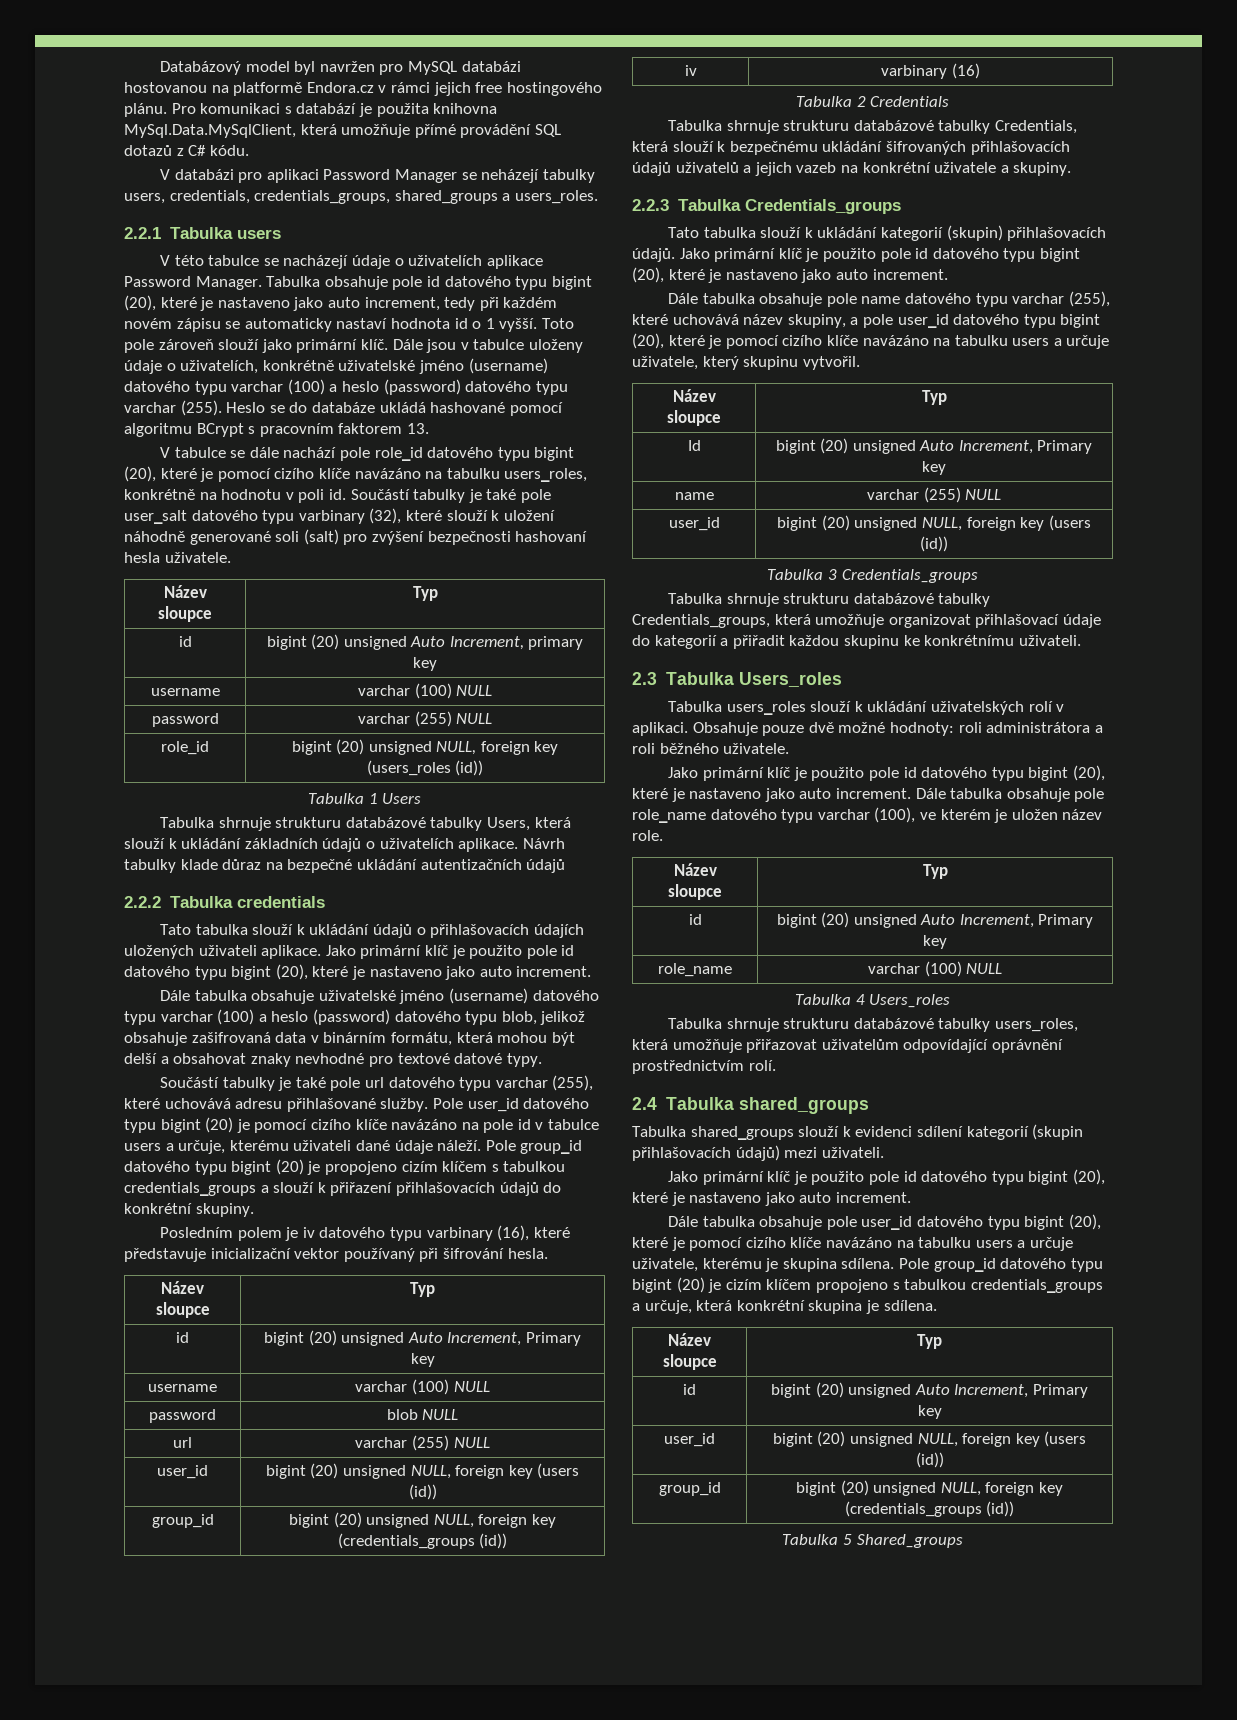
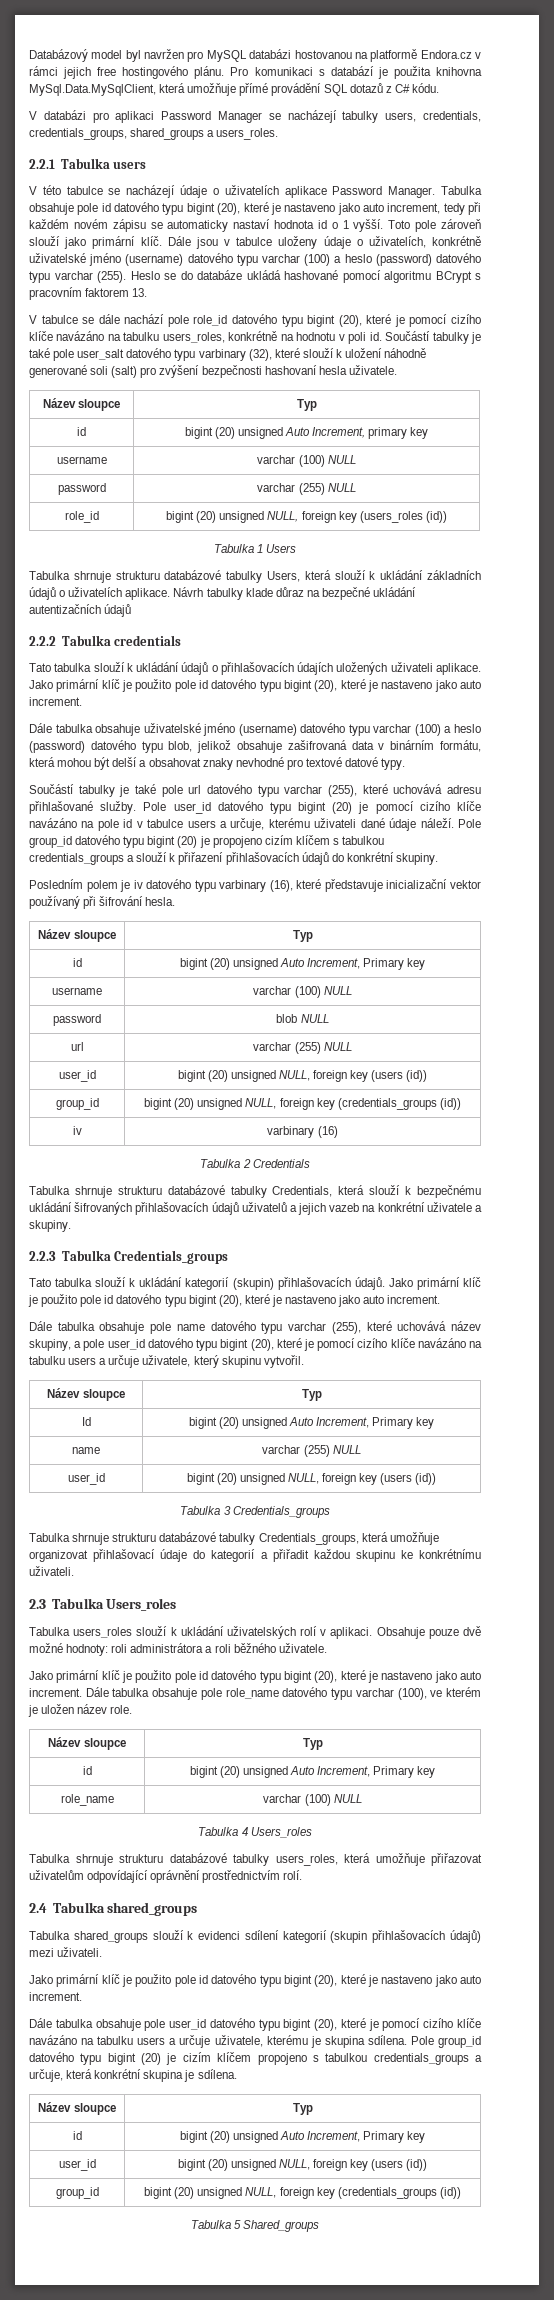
[481,169,540,183] neházejí -> [287,110,337,123] nacházejí

